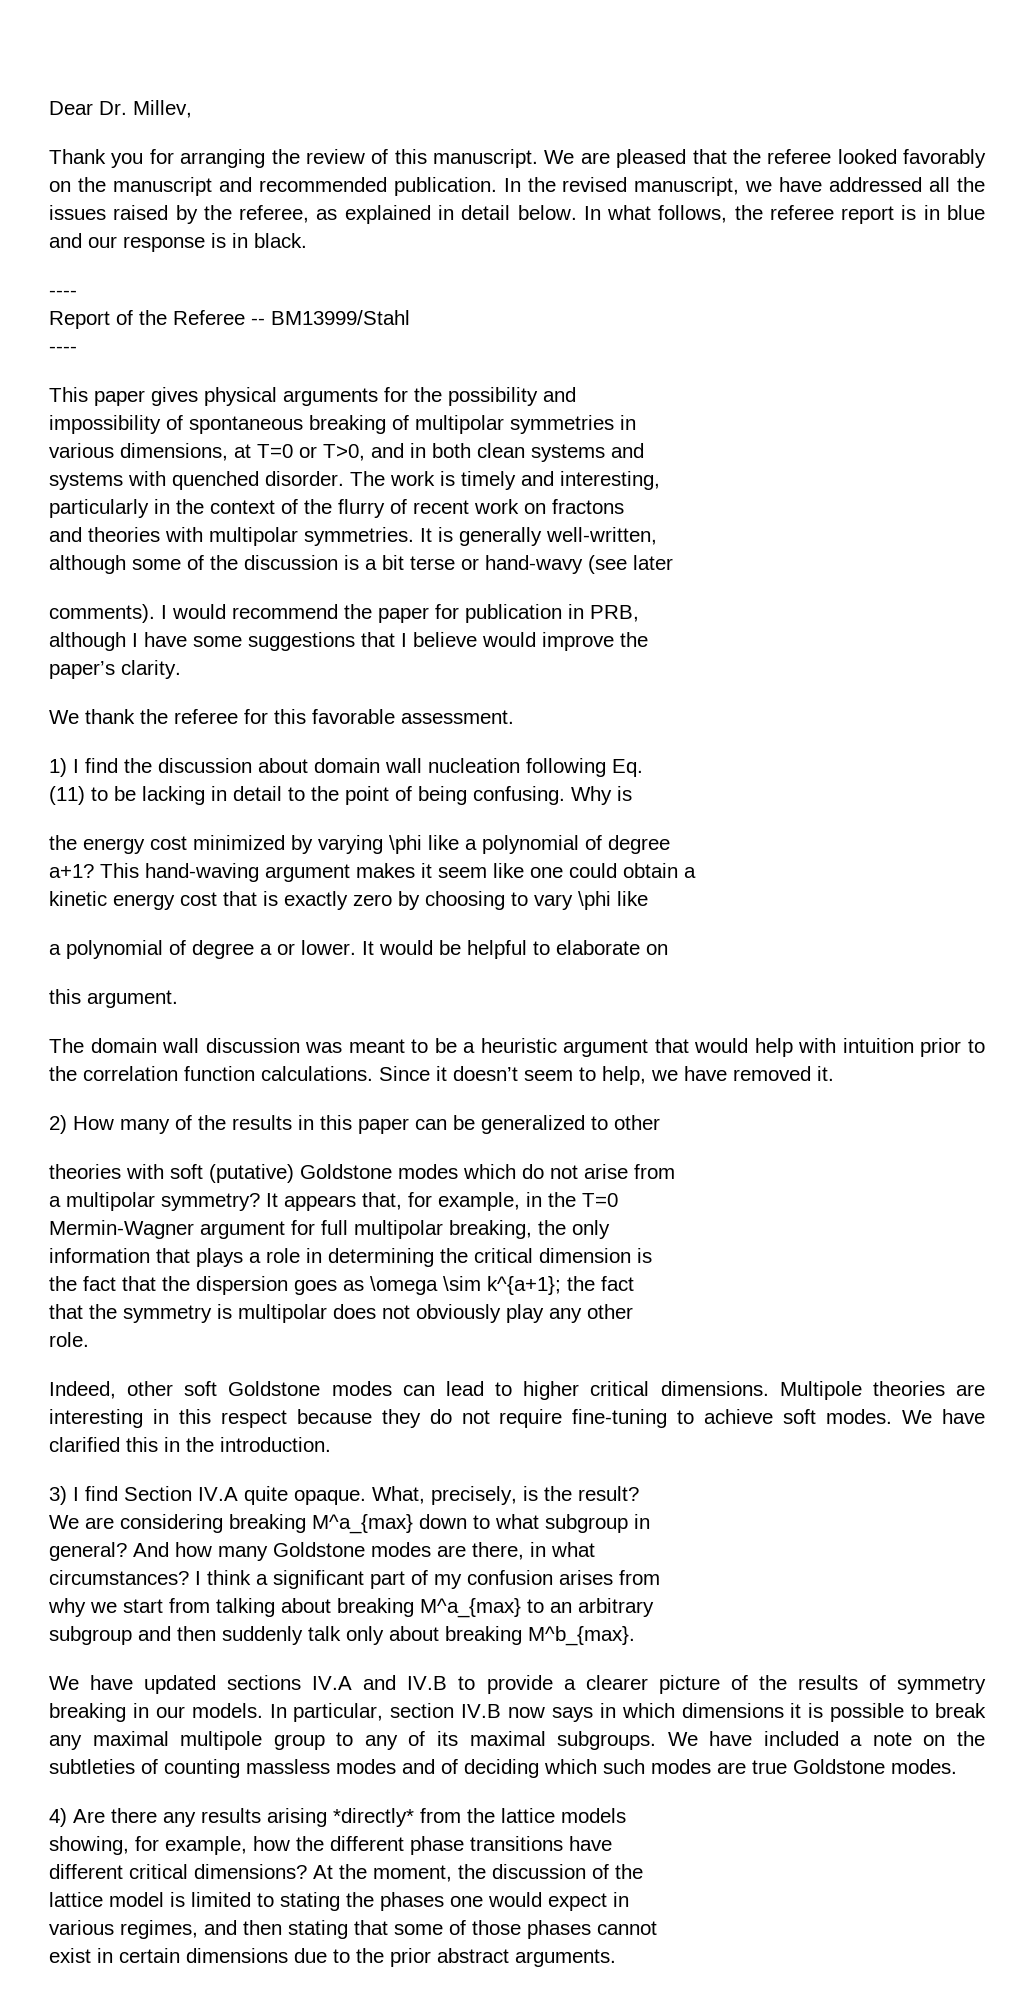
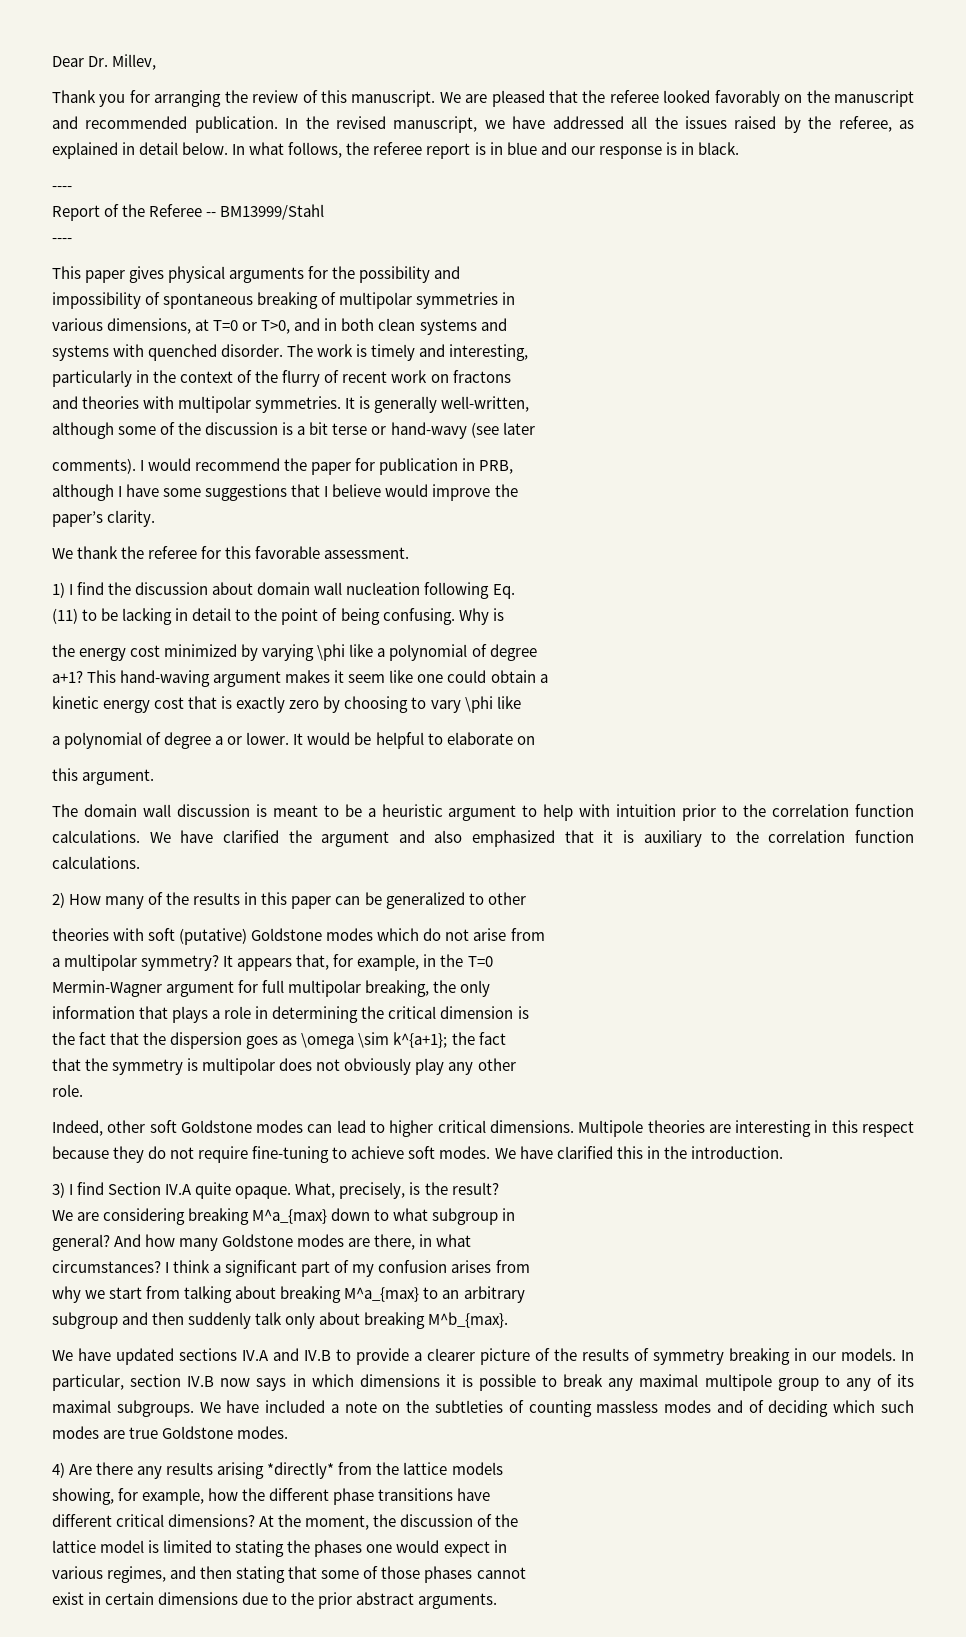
[305,1042,343,1053] was -> [255,804,267,817] is
[654,1038,749,1053] that would -> [522,805,538,817] to
[379,1066,834,1085] Since it doesn’t seem to help, we have removed it. -> [149,830,914,847] [52,856,140,869] We have clarified the argument and also emphasized that it is auxiliary to the correlation function calculations.

